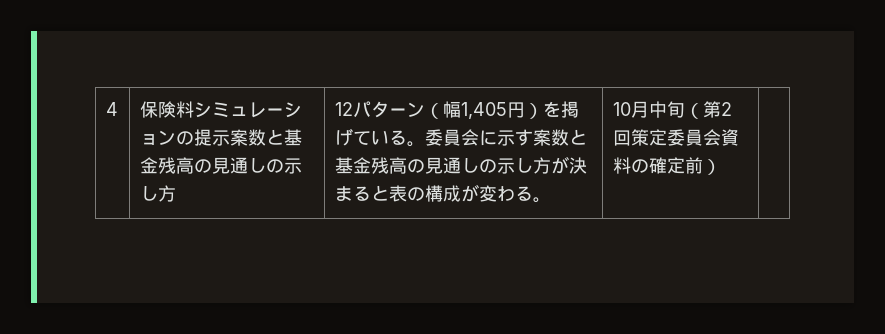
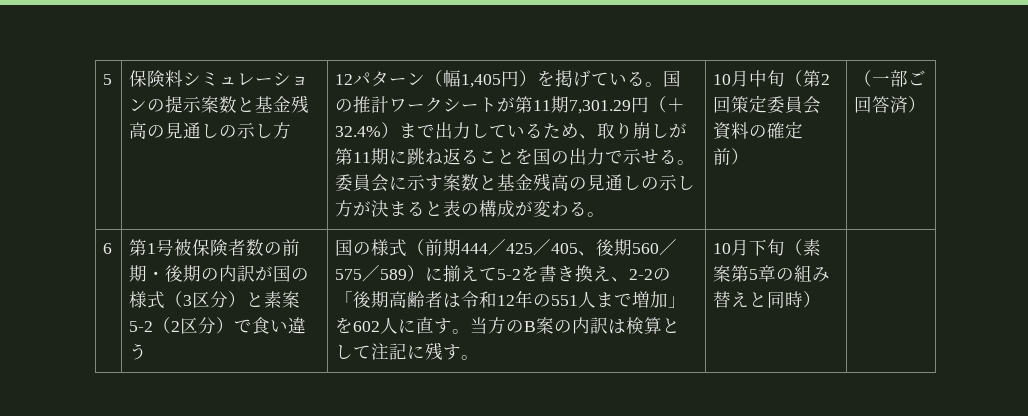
[105,102,118,116] 4 -> [103,74,113,85] 5
(425, 144) none -> [663,70,682,87] [335,96,686,114] [335,122,688,139] [335,148,696,165] 国の推計ワークシートが第11期7,301.29円（＋32.4%）まで出力しているため、取り崩しが第11期に跳ね返ることを国の出力で示せる。
(721, 167) none -> [854,70,927,87] [854,96,927,113] [103,243,113,254] [129,239,301,256] [129,265,310,282] [129,291,301,309] [129,317,307,334] [129,343,148,360] [335,239,678,257] [335,265,672,282] [335,290,687,308] [335,317,681,334] [335,343,480,360] [713,239,822,256] [713,265,831,282] [713,291,822,308] | （一部ご回答済） // 6 | 第1号被保険者数の前期・後期の内訳が国の様式（3区分）と素案5-2（2区分）で食い違う | 国の様式（前期444／425／405、後期560／575／589）に揃えて5-2を書き換え、2-2の「後期高齢者は令和12年の551人まで増加」を602人に直す。当方のB案の内訳は検算として注記に残す。 | 10月下旬（素案第5章の組み替えと同時）

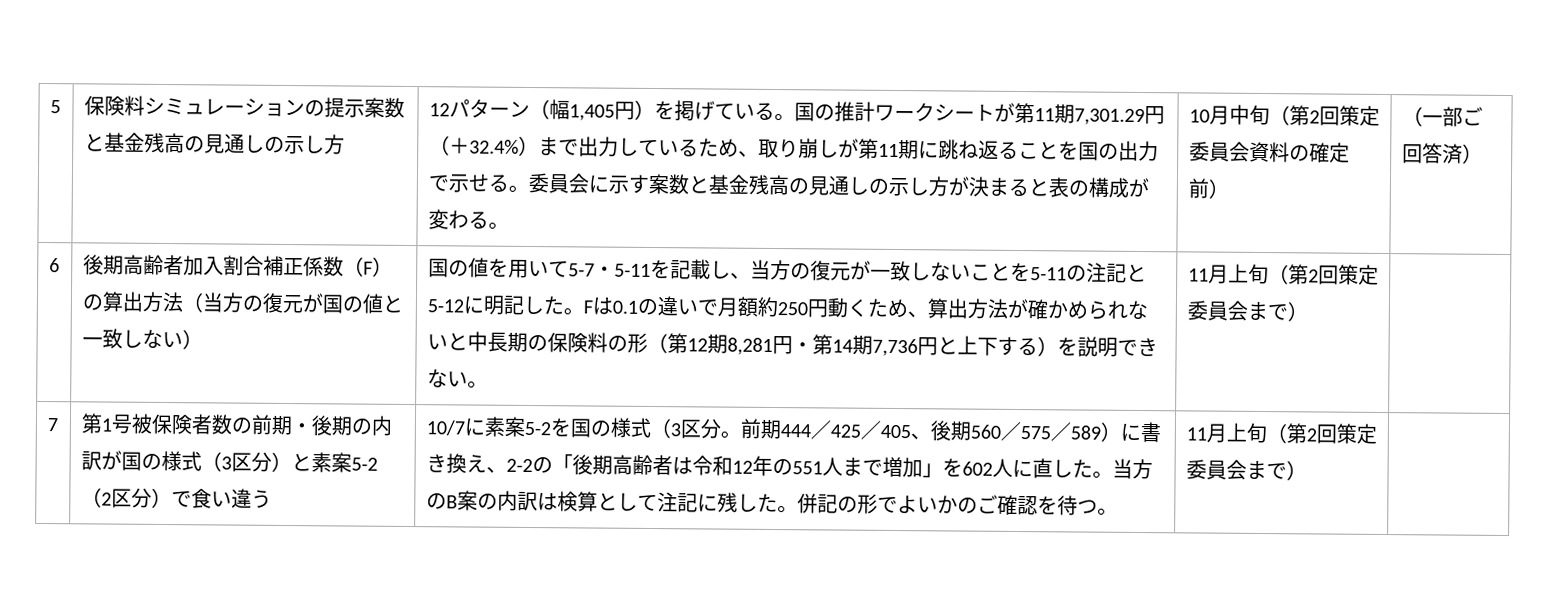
(113, 248) none -> [82,254,393,277] [81,291,403,314] [81,328,203,350] [427,257,1147,283] [426,295,1148,320] [426,331,1158,357] [426,369,488,389] [1187,263,1379,285] [1186,300,1308,322] [46,418,58,432] | 後期高齢者加入割合補正係数（F）の算出方法（当方の復元が国の値と一致しない） | 国の値を用いて5-7・5-11を記載し、当方の復元が一致しないことを5-11の注記と5-12に明記した。Fは0.1の違いで月額約250円動くため、算出方法が確かめられないと中長期の保険料の形（第12期8,281円・第14期7,736円と上下する）を説明できない。 | 11月上旬（第2回策定委員会まで） | // 7
[335,239,426,257] 国の様式（ -> [425,416,741,439] 10/7に素案5-2を国の様式（3区分。
[443,265,540,282] 揃えて5-2を -> (1141, 432) none
[434,318,453,334] す -> [1051,459,1093,478] した
[443,344,480,360] [713,239,822,256] [713,265,831,282] [713,291,804,308] す。 | 10月下旬（素案第5章の組み替えと同時 -> [736,493,1118,516] [1185,422,1377,444] [1185,459,1287,480] した。併記の形でよいかのご確認を待つ。 | 11月上旬（第2回策定委員会まで

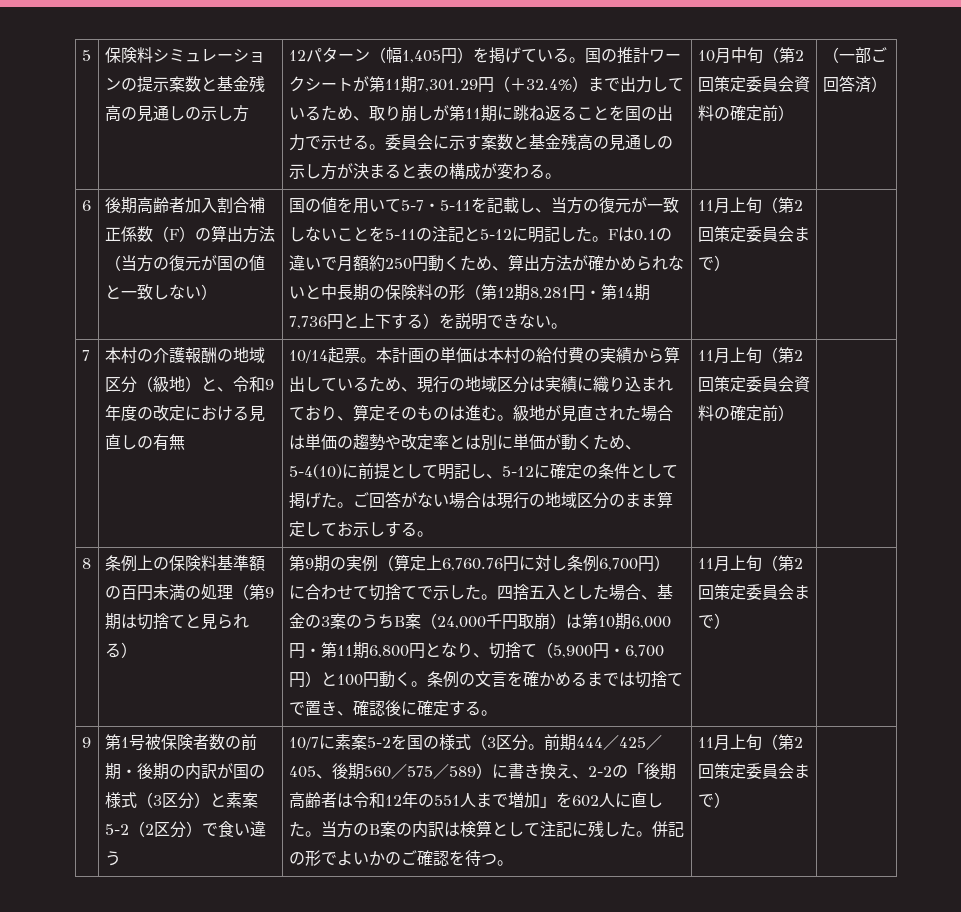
(58, 425) none -> [104,347,265,364] [104,376,274,393] [104,405,265,422] [104,434,185,451] [288,346,680,364] [288,376,673,393] [288,404,673,422] [288,434,641,451] [288,463,678,480] [288,491,673,509] [288,521,433,537] [697,347,803,364] [697,376,810,392] [697,405,794,422] [81,558,91,569] [104,555,265,572] [104,584,274,601] [104,613,249,630] [104,642,137,658] [288,554,670,572] [288,584,673,601] [288,613,671,630] [288,642,664,659] [288,671,683,688] [288,700,497,716] [697,555,803,572] [697,584,810,600] [697,613,730,629] [81,737,91,748] | 本村の介護報酬の地域区分（級地）と、令和9年度の改定における見直しの有無 | 10/14起票。本計画の単価は本村の給付費の実績から算出しているため、現行の地域区分は実績に織り込まれており、算定そのものは進む。級地が見直された場合は単価の趨勢や改定率とは別に単価が動くため、5-4(10)に前提として明記し、5-12に確定の条件として掲げた。ご回答がない場合は現行の地域区分のまま算定してお示しする。 | 11月上旬（第2回策定委員会資料の確定前） | // 8 | 条例上の保険料基準額の百円未満の処理（第9期は切捨てと見られる） | 第9期の実例（算定上6,760.76円に対し条例6,700円）に合わせて切捨てで示した。四捨五入とした場合、基金の3案のうちB案（24,000千円取崩）は第10期6,000円・第11期6,800円となり、切捨て（5,900円・6,700円）と100円動く。条例の文言を確かめるまでは切捨てで置き、確認後に確定する。 | 11月上旬（第2回策定委員会まで） | // 9

